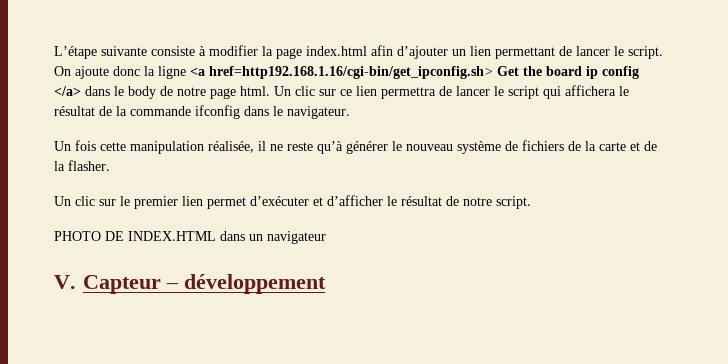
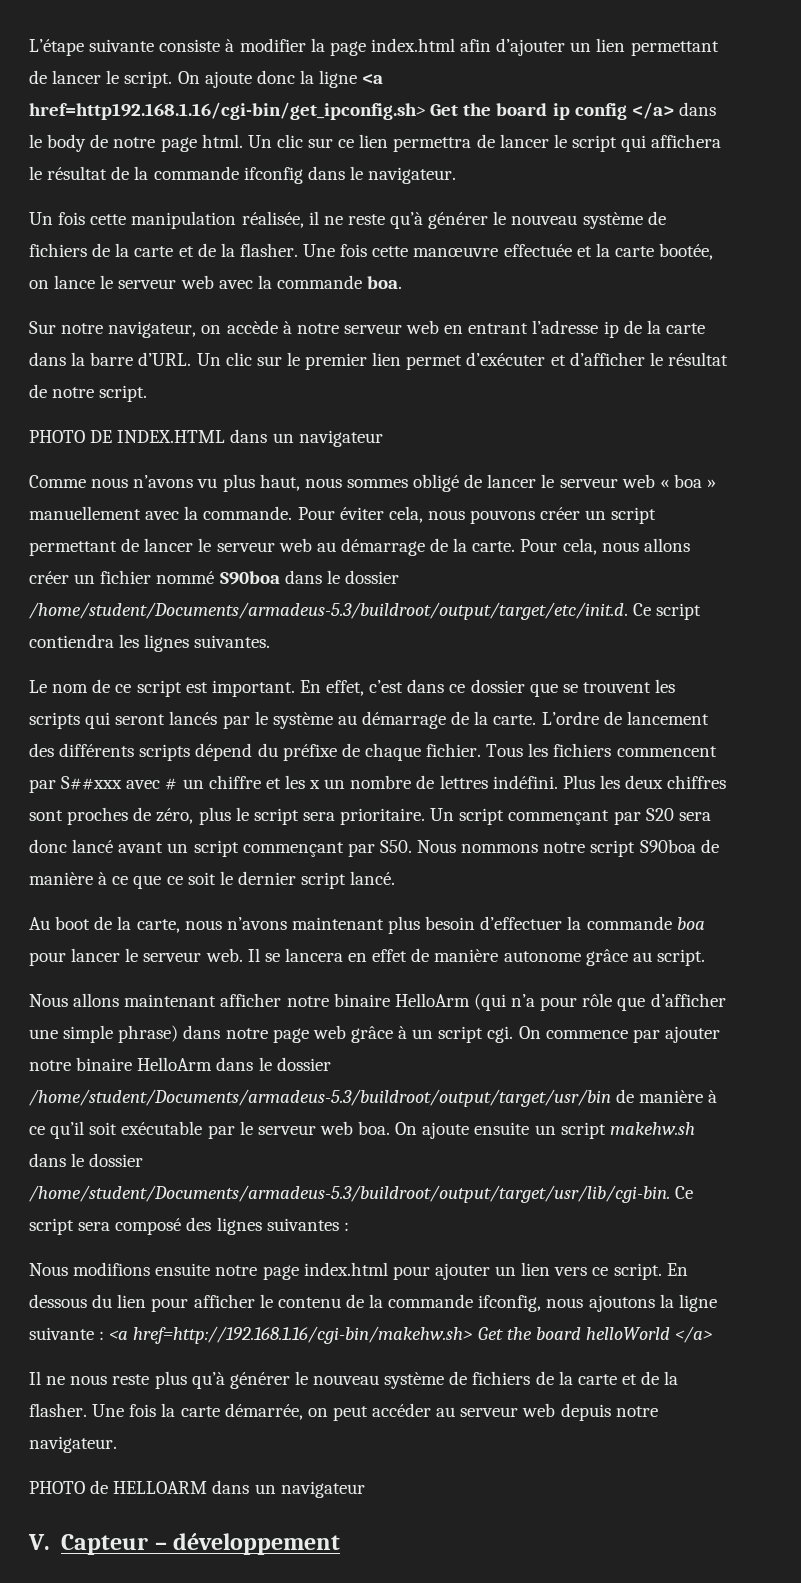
(110, 165) // -> [303,243,714,260] [29,275,403,289] [29,320,705,338] [29,352,192,366] Une fois cette manœuvre effectuée et la carte bootée, on lance le serveur web avec la commande boa. // Sur notre navigateur, on accède à notre serveur web en entrant l’adresse ip de la carte dans la barre d’URL.
(326, 237) none -> [29,474,717,492] [29,506,657,524] [29,538,690,556] [29,570,399,585] [29,602,702,620] [29,634,271,652] [29,679,676,697] [29,711,709,729] [29,743,717,761] [29,775,727,793] [29,807,711,825] [29,839,719,857] [29,871,396,889] [29,916,705,934] [29,948,705,966] [29,993,726,1011] [29,1025,720,1043] [29,1057,331,1071] [29,1089,718,1107] [29,1121,695,1139] [29,1153,144,1167] [29,1185,694,1203] [29,1217,349,1235] [29,1262,688,1280] [29,1294,717,1312] [29,1326,713,1344] [29,1371,679,1389] [29,1403,658,1421] [29,1436,117,1453] [29,1480,365,1498] // Comme nous n’avons vu plus haut, nous sommes obligé de lancer le serveur web « boa » manuellement avec la commande. Pour éviter cela, nous pouvons créer un script permettant de lancer le serveur web au démarrage de la carte. Pour cela, nous allons créer un fichier nommé S90boa dans le dossier /home/student/Documents/armadeus-5.3/buildroot/output/target/etc/init.d. Ce script contiendra les lignes suivantes. // Le nom de ce script est important. En effet, c’est dans ce dossier que se trouvent les scripts qui seront lancés par le système au démarrage de la carte. L’ordre de lancement des différents scripts dépend du préfixe de chaque fichier. Tous les fichiers commencent par S##xxx avec # un chiffre et les x un nombre de lettres indéfini. Plus les deux chiffres sont proches de zéro, plus le script sera prioritaire. Un script commençant par S20 sera donc lancé avant un script commençant par S50. Nous nommons notre script S90boa de manière à ce que ce soit le dernier script lancé. // Au boot de la carte, nous n’avons maintenant plus besoin d’effectuer la commande boa pour lancer le serveur web. Il se lancera en effet de manière autonome grâce au script. // Nous allons maintenant afficher notre binaire HelloArm (qui n’a pour rôle que d’afficher une simple phrase) dans notre page web grâce à un script cgi. On commence par ajouter notre binaire HelloArm dans le dossier /home/student/Documents/armadeus-5.3/buildroot/output/target/usr/bin de manière à ce qu’il soit exécutable par le serveur web boa. On ajoute ensuite un script makehw.sh dans le dossier /home/student/Documents/armadeus-5.3/buildroot/output/target/usr/lib/cgi-bin. Ce script sera composé des lignes suivantes : // Nous modifions ensuite notre page index.html pour ajouter un lien vers ce script. En dessous du lien pour afficher le contenu de la commande ifconfig, nous ajoutons la ligne suivante : <a href=http://192.168.1.16/cgi-bin/makehw.sh> Get the board helloWorld </a> // Il ne nous reste plus qu’à générer le nouveau système de fichiers de la carte et de la flasher. Une fois la carte démarrée, on peut accéder au serveur web depuis notre navigateur. // PHOTO de HELLOARM dans un navigateur

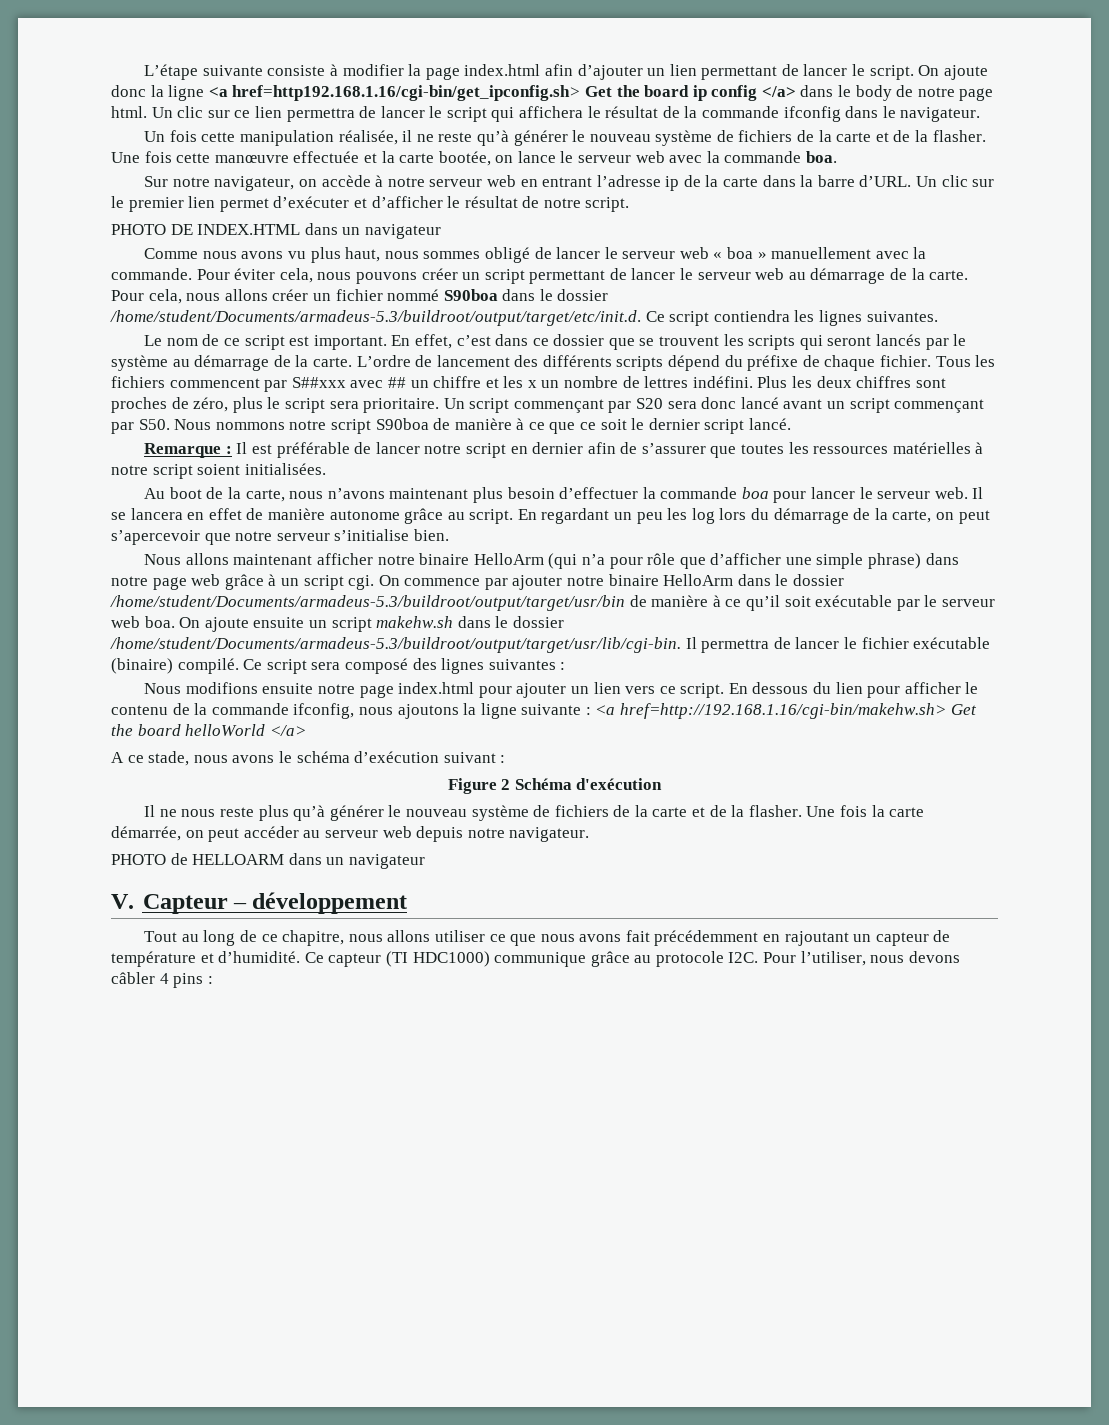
[133,475,194,488] n’avons -> [241,251,284,259] avons
[165,778,178,790] # -> [387,377,406,388] ##
(396, 878) none -> [144,442,984,458] [111,463,326,479] // Remarque : Il est préférable de lancer notre script en dernier afin de s’assurer que toutes les ressources matérielles à notre script soient initialisées.
(705, 957) none -> [517,508,990,524] [111,529,449,545] En regardant un peu les log lors du démarrage de la carte, on peut s’apercevoir que notre serveur s’initialise bien.
(670, 1194) none -> [685,637,991,653] [111,658,239,674] Il permettra de lancer le fichier exécutable (binaire) compilé.
(713, 1334) none -> [111,751,506,766] [447,778,663,794] // A ce stade, nous avons le schéma d’exécution suivant : // Figure 2 Schéma d'exécution
(341, 1544) none -> [144,930,951,946] [111,951,960,967] [111,972,213,988] // Tout au long de ce chapitre, nous allons utiliser ce que nous avons fait précédemment en rajoutant un capteur de température et d’humidité. Ce capteur (TI HDC1000) communique grâce au protocole I2C. Pour l’utiliser, nous devons câbler 4 pins :

